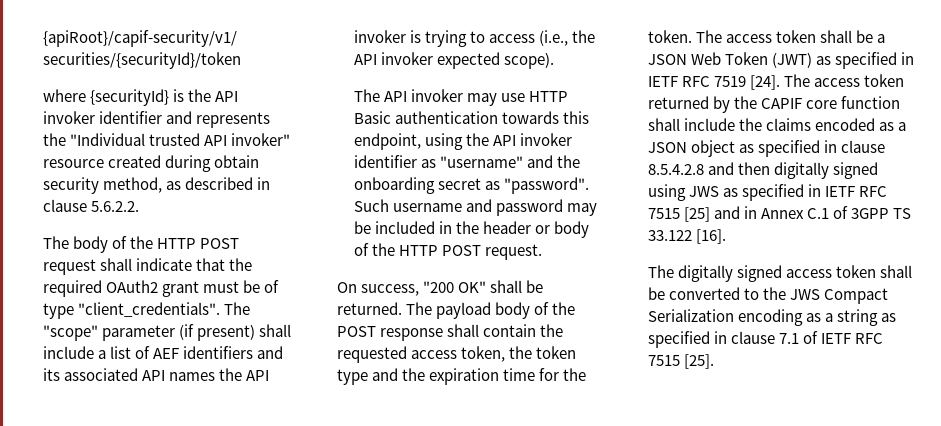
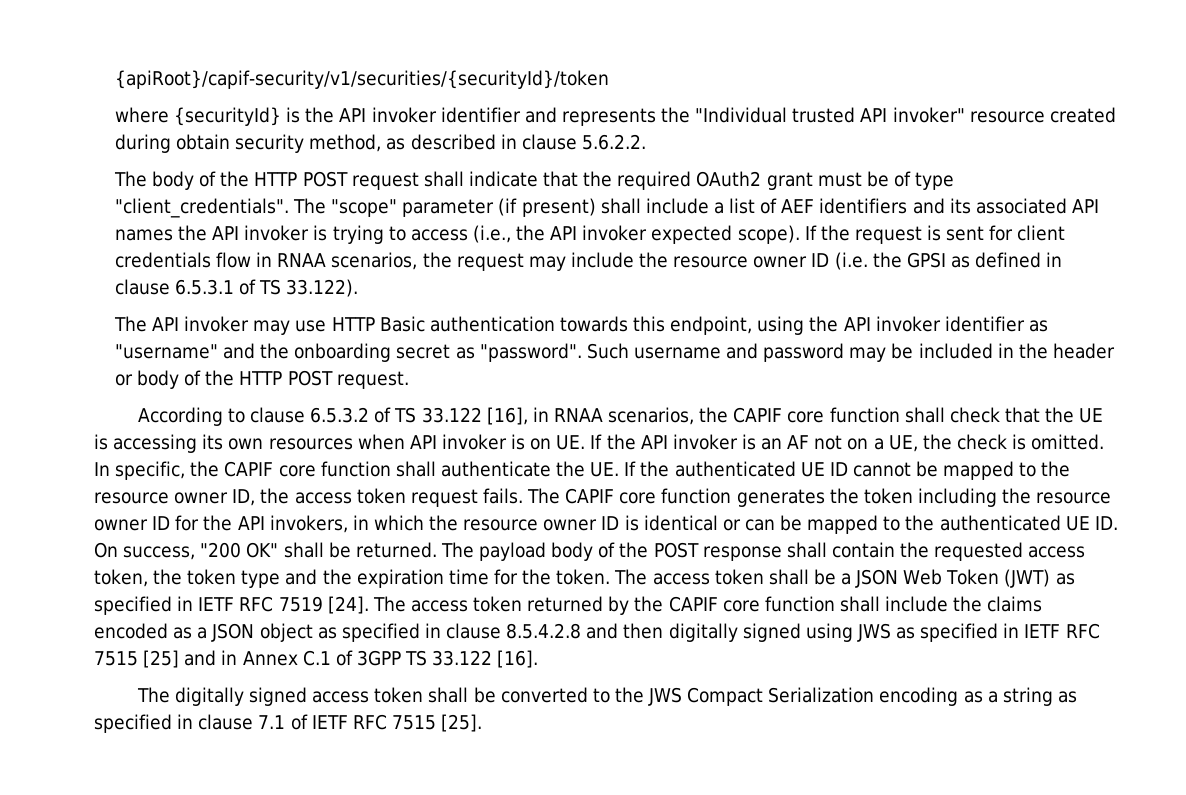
(554, 60) none -> [804,225,1066,244] [114,252,1063,271] [114,279,359,297] If the request is sent for client credentials flow in RNAA scenarios, the request may include the resource owner ID (i.e. the GPSI as defined in clause 6.5.3.1 of TS 33.122).
(542, 252) none -> [137,407,1104,426] [94,434,1105,453] [94,461,1071,480] [94,488,1112,507] [94,515,1118,534] According to clause 6.5.3.2 of TS 33.122 [16], in RNAA scenarios, the CAPIF core function shall check that the UE is accessing its own resources when API invoker is on UE. If the API invoker is an AF not on a UE, the check is omitted. In specific, the CAPIF core function shall authenticate the UE. If the authenticated UE ID cannot be mapped to the resource owner ID, the access token request fails. The CAPIF core function generates the token including the resource owner ID for the API invokers, in which the resource owner ID is identical or can be mapped to the authenticated UE ID.

